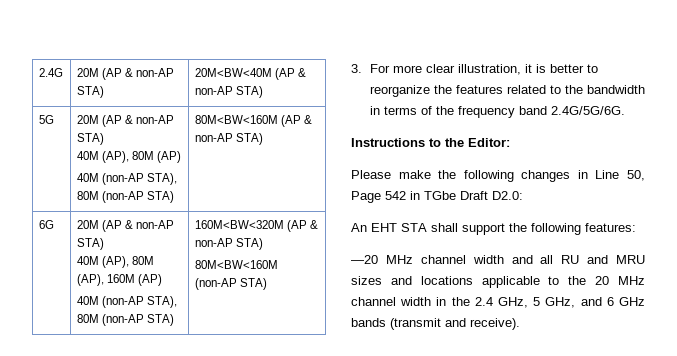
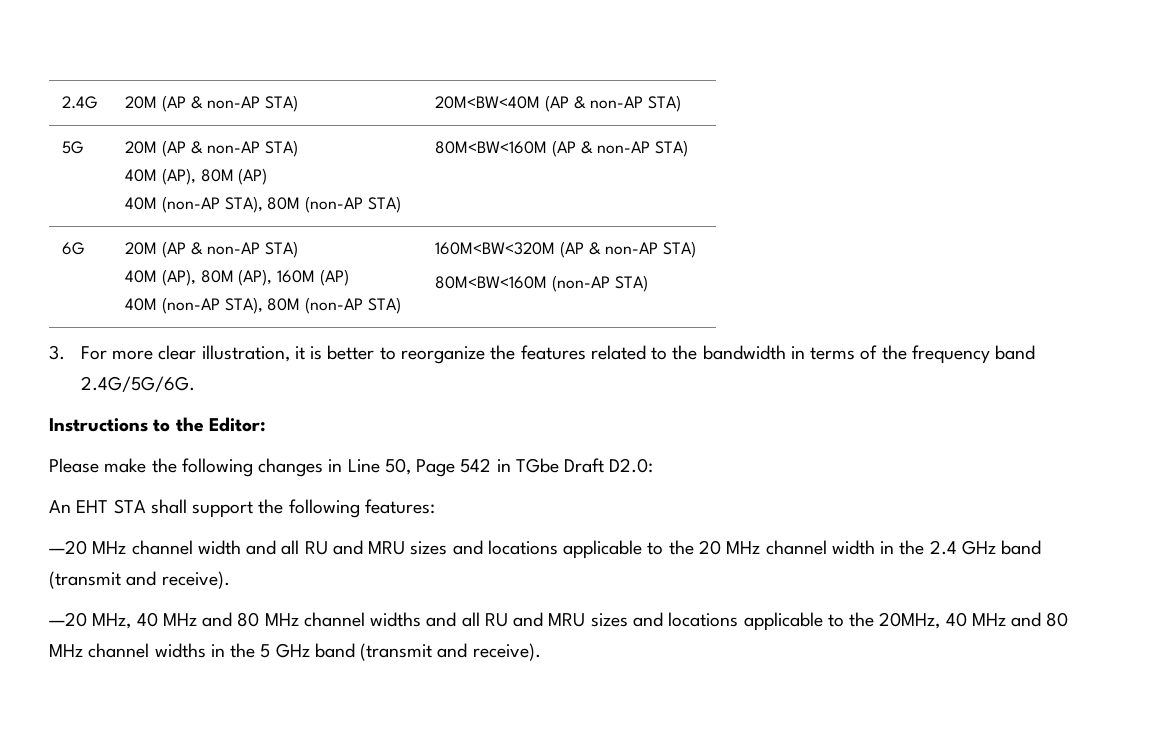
[498,297,645,308] [351,318,386,327] GHz, 5 GHz, and 6 GHz bands -> [961,540,1042,555] [49,571,230,589] [49,612,1069,631] [49,643,355,658] GHz band (transmit and receive). // —20 MHz, 40 MHz and 80 MHz channel widths and all RU and MRU sizes and locations applicable to the 20MHz, 40 MHz and 80 MHz channel widths in the 5 GHz band

